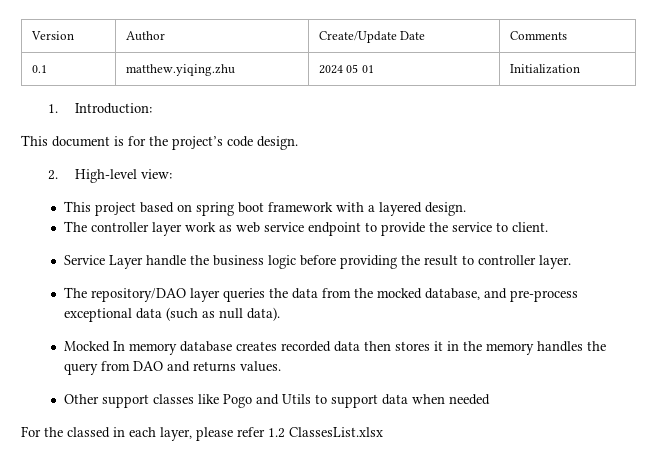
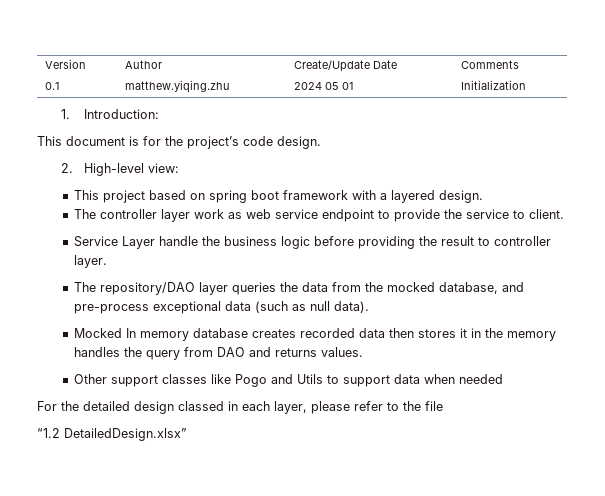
(63, 432) none -> [83,401,174,414] detailed design
[268,427,383,438] 1.2 ClassesList.xlsx -> [387,401,443,411] [37,428,187,441] to the file // “1.2 DetailedDesign.xlsx”

